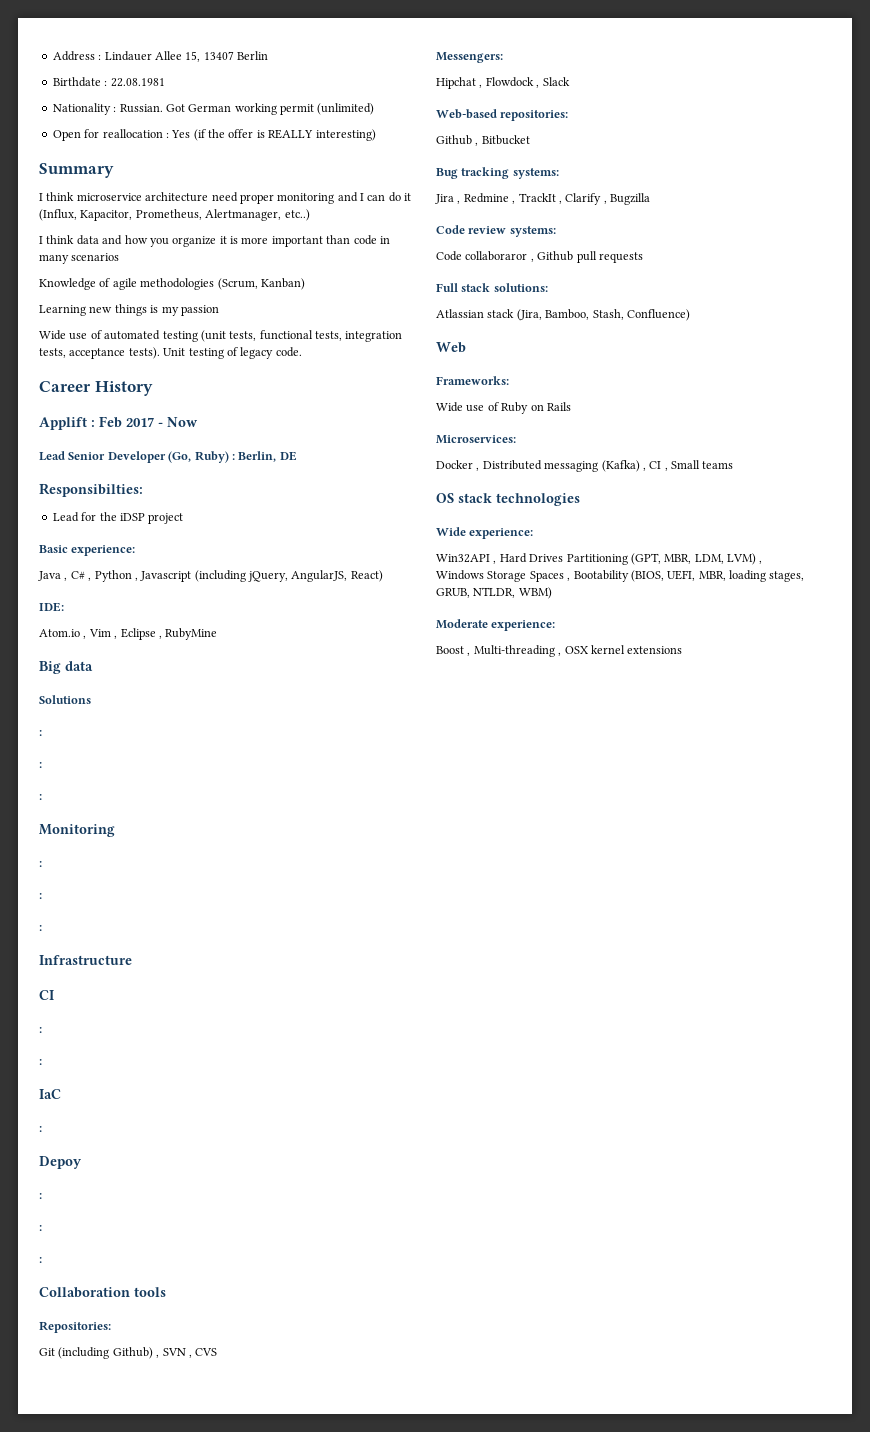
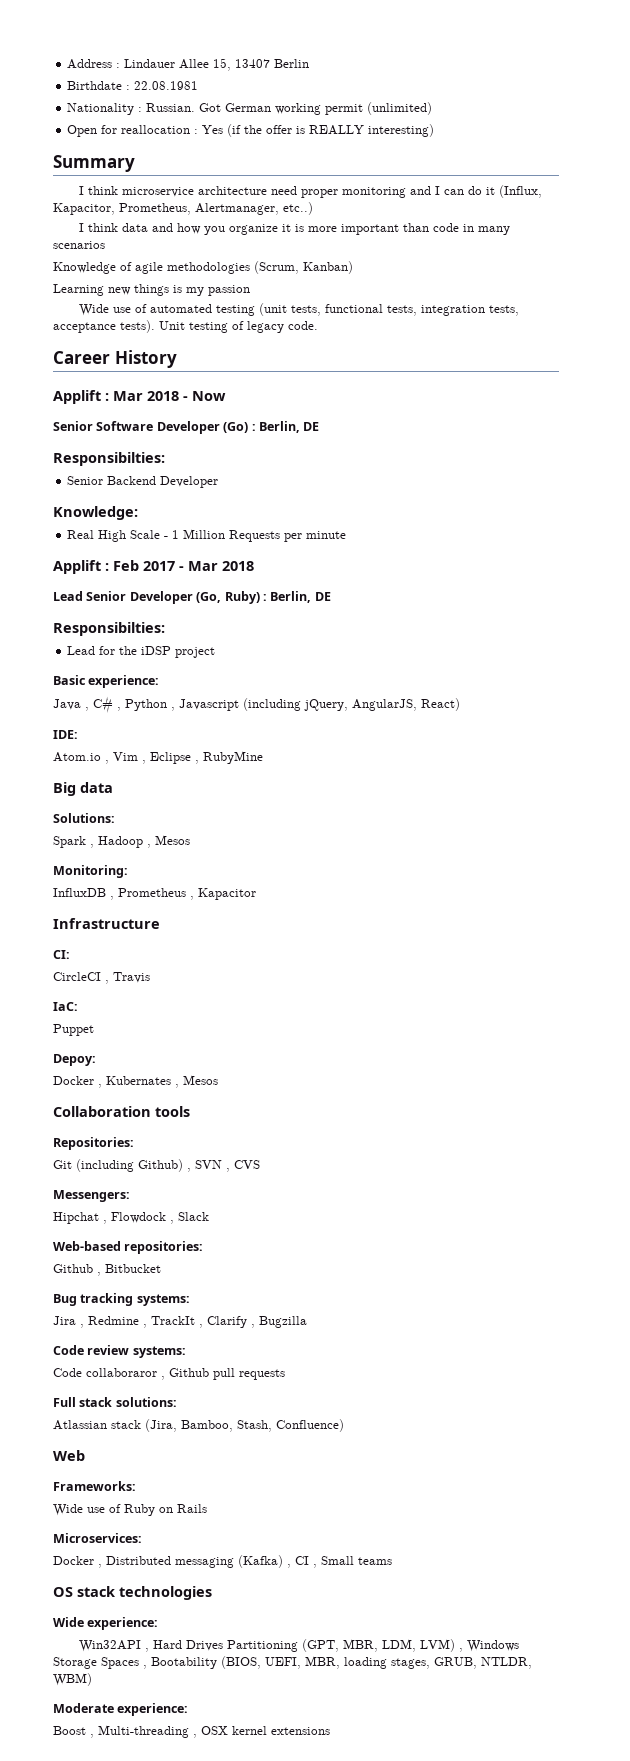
(153, 388) none -> [53,390,226,404] [53,421,320,434] [53,452,165,466] [67,476,219,488] [53,506,138,520] [67,529,347,542] // Applift : Mar 2018 - Now // Senior Software Developer (Go) : Berlin, DE // Responsibilties: // Senior Backend Developer // Knowledge: // Real High Scale - 1 Million Requests per minute
[167,417,198,427] Now -> [188,561,254,571] Mar 2018
[39,695,91,704] [39,730,42,736] [39,762,42,768] [39,794,42,800] [39,824,115,837] [39,861,42,867] [39,893,42,899] [39,925,42,931] [39,955,132,965] [39,990,55,1000] [39,1027,42,1033] [39,1059,42,1065] [39,1089,61,1099] [39,1126,42,1132] [39,1156,82,1169] [39,1193,42,1199] [39,1225,42,1231] [39,1257,42,1263] Solutions // : // : // : // Monitoring // : // : // : // Infrastructure // CI // : // : // IaC // : // Depoy // : // : // : -> [53,813,115,823] [53,835,190,848] [53,865,128,878] [53,888,256,900] [53,918,160,929] [53,950,70,959] [53,972,150,984] [53,1002,78,1011] [53,1024,94,1036] [53,1054,96,1066] [53,1075,218,1088] Solutions: // Spark , Hadoop , Mesos // Monitoring: // InfluxDB , Prometheus , Kapacitor // Infrastructure // CI: // CircleCI , Travis // IaC: // Puppet // Depoy: // Docker , Kubernates , Mesos

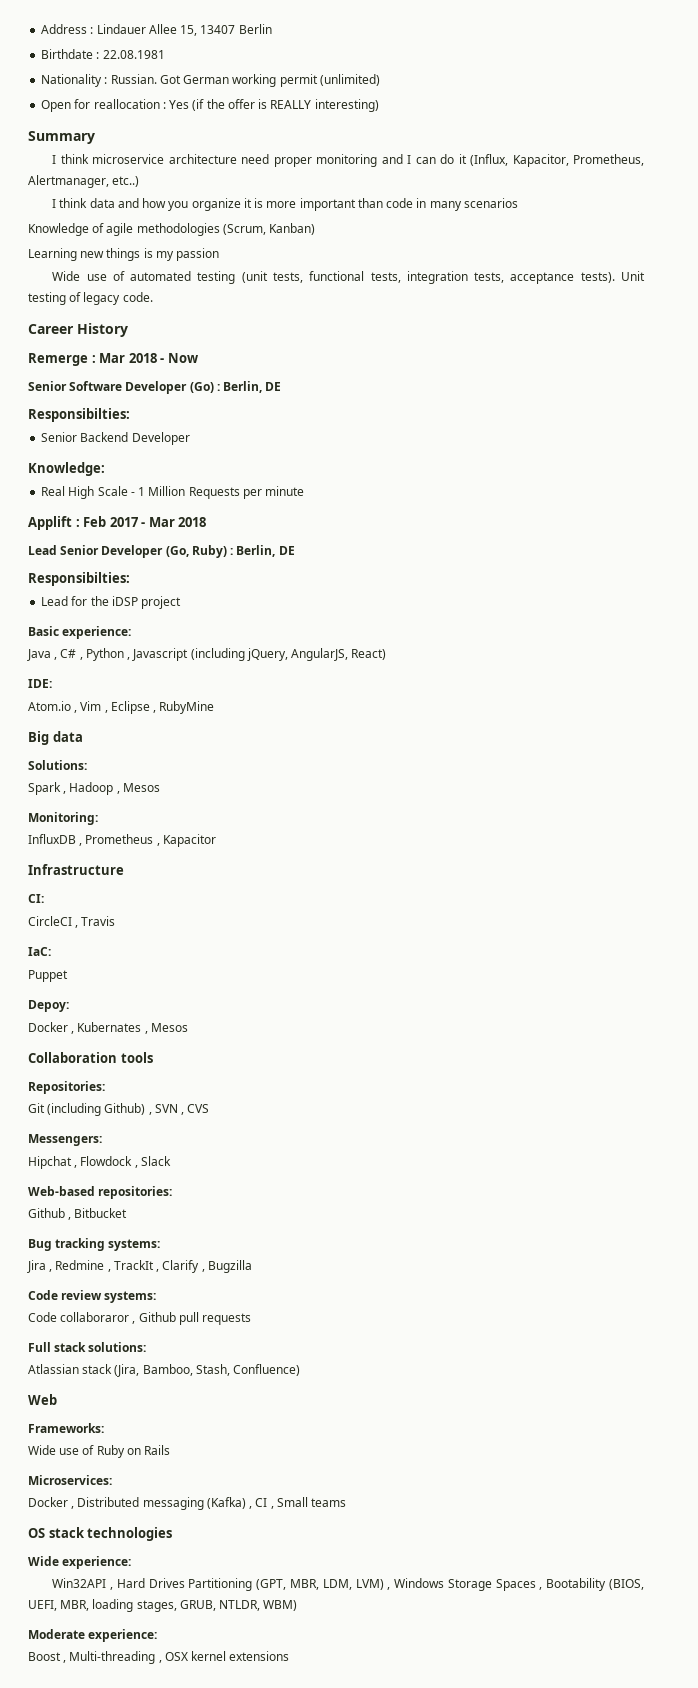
[53,390,101,404] Applift -> [28,353,88,366] Remerge

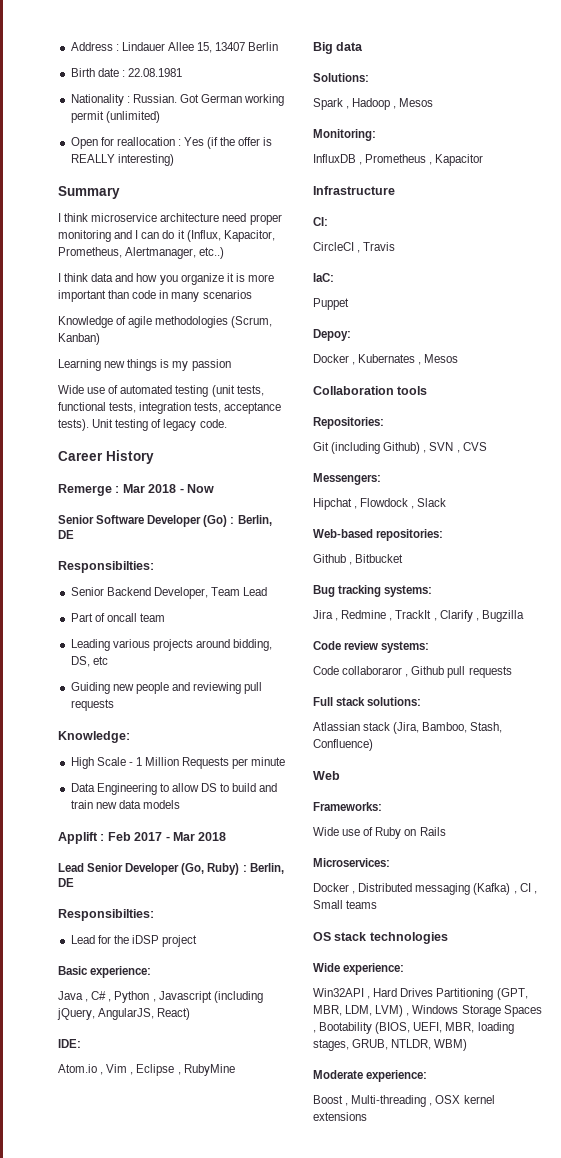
[41,49,94,59] Birthdate -> [70,68,119,77] Birth date
[131,432,190,445] Developer -> [153,587,268,599] [70,613,165,622] [70,639,273,651] [70,656,108,667] [70,682,263,694] [70,699,114,711] Developer, Team Lead // Part of oncall team // Leading various projects around bidding, DS, etc // Guiding new people and reviewing pull requests
[41,486,66,496] Real -> (130, 737) none
(305, 491) none -> [70,783,278,795] [70,800,180,809] // Data Engineering to allow DS to build and train new data models

